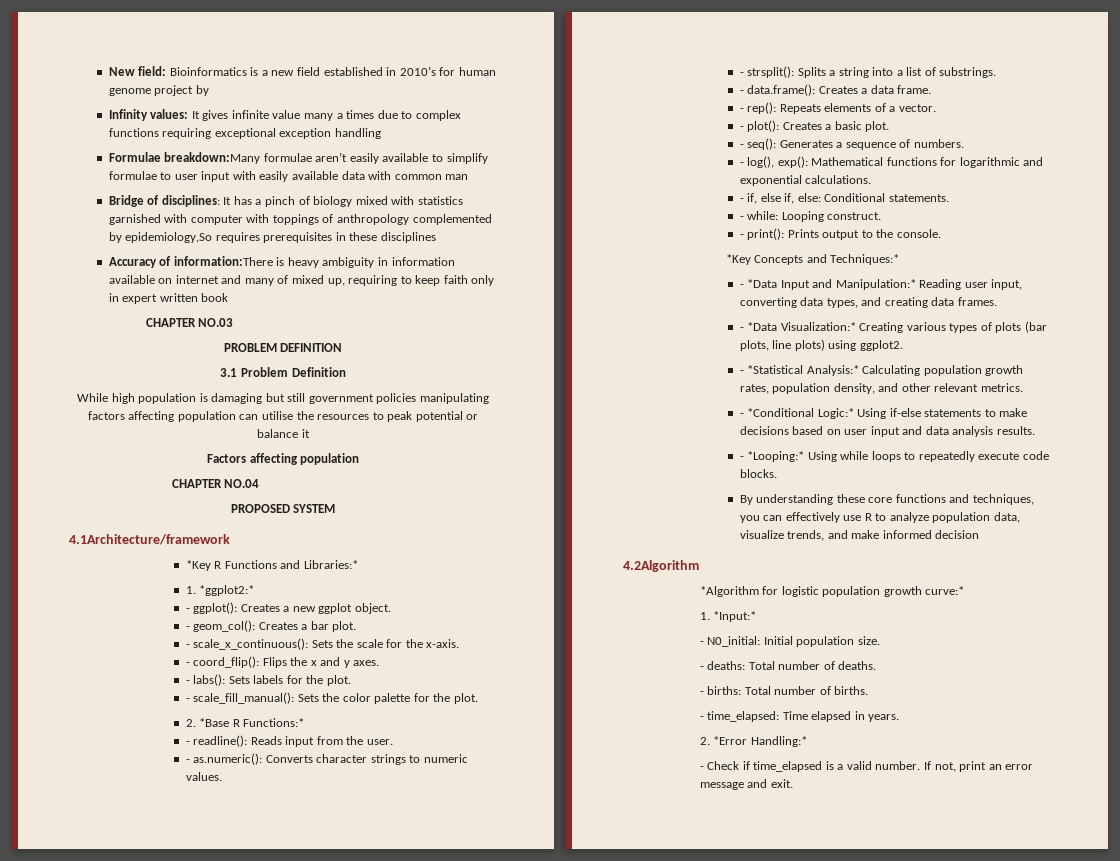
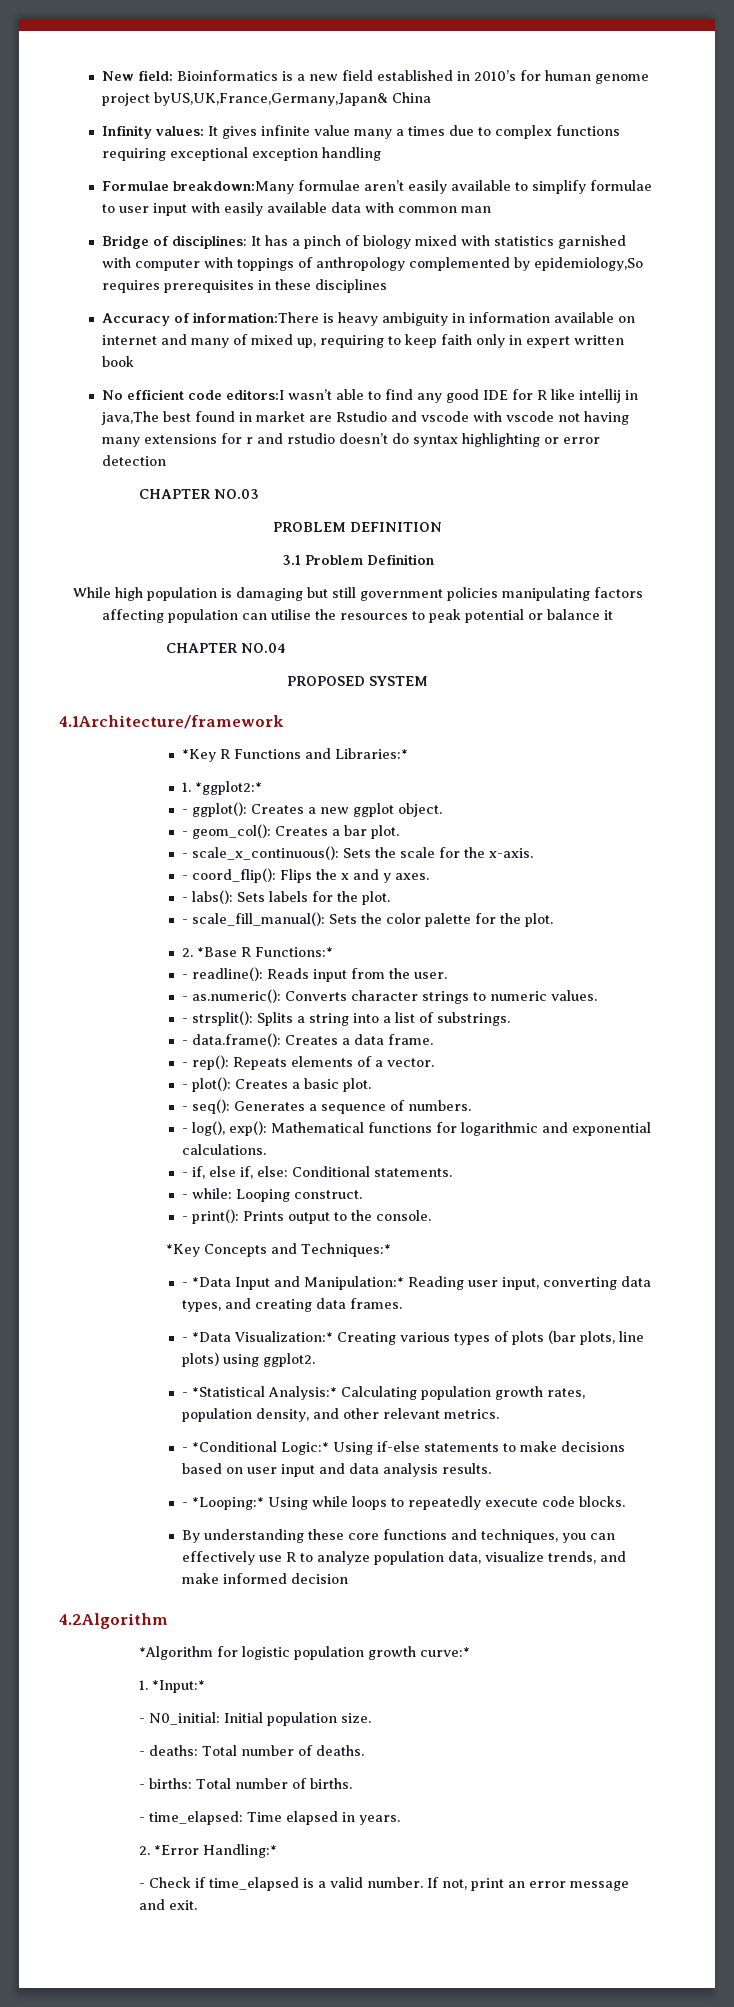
[195,85,209,96] by -> [153,92,431,106] byUS,UK,France,Germany,Japan& China
(229, 297) none -> [101,389,638,403] [100,411,629,425] [101,433,600,447] [101,455,166,466] // No efficient code editors:I wasn’t able to find any good IDE for R like intellij in java,The best found in market are Rstudio and vscode with vscode not having many extensions for r and rstudio doesn’t do syntax highlighting or error detection
[206,453,360,465] // Factors affecting population -> (613, 615) none

